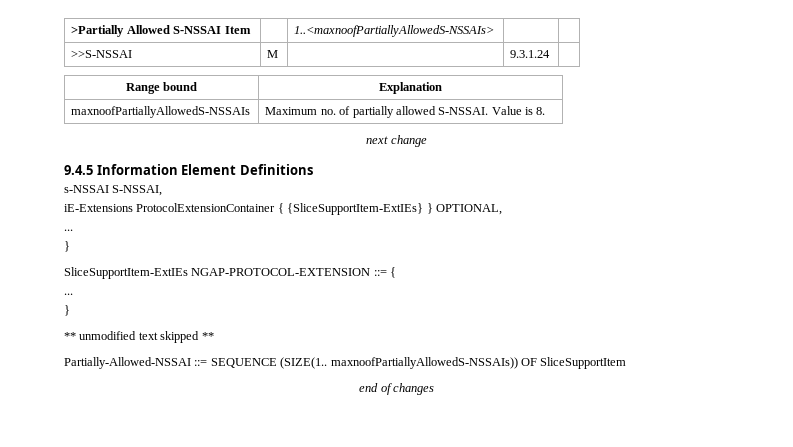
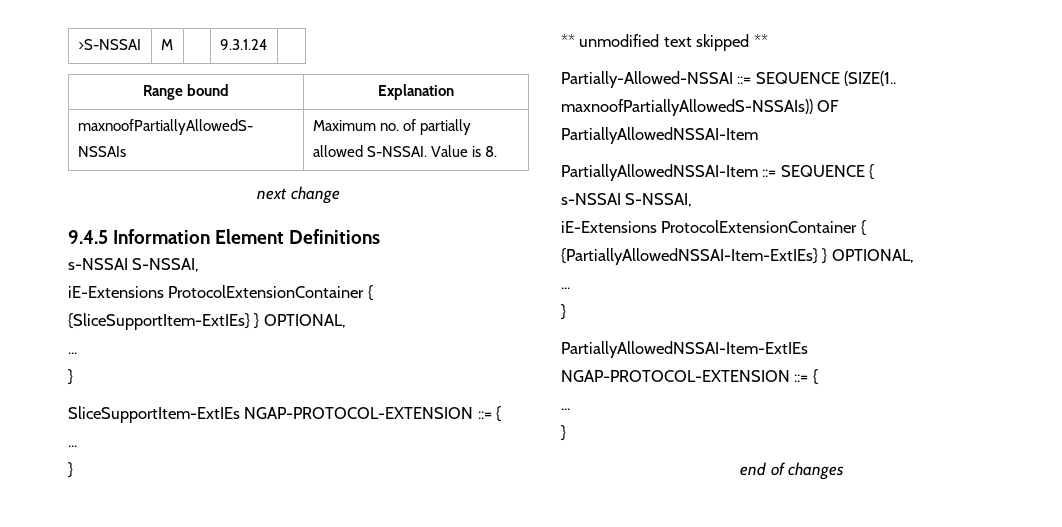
[71,25,251,37] [294,25,495,37] [71,50,133,58] >Partially Allowed S-NSSAI Item | | 1..<maxnoofPartiallyAllowedS-NSSAIs> | | // >>S-NSSAI -> [77,39,141,50] >S-NSSAI
[540,357,627,369] SliceSupportItem -> [561,127,758,144] [561,164,875,181] [561,193,693,207] [561,220,866,236] [561,248,914,265] [561,287,570,289] [561,304,566,320] [561,341,808,358] [561,369,818,385] [561,408,570,410] [561,425,566,441] PartiallyAllowedNSSAI-Item // PartiallyAllowedNSSAI-Item ::= SEQUENCE { // s-NSSAI S-NSSAI, // iE-Extensions ProtocolExtensionContainer { {PartiallyAllowedNSSAI-Item-ExtIEs} } OPTIONAL, // ... // } // PartiallyAllowedNSSAI-Item-ExtIEs NGAP-PROTOCOL-EXTENSION ::= { // ... // }

